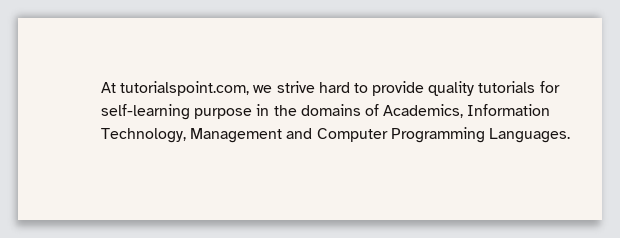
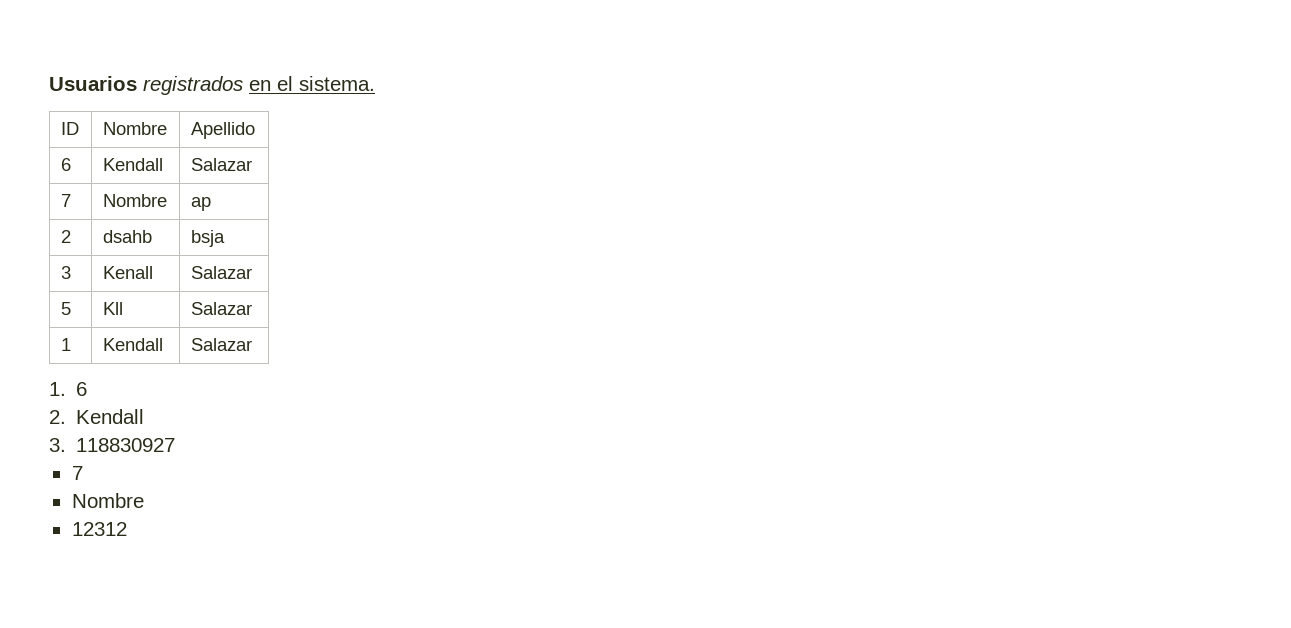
[101,81,560,96] [101,104,551,120] [101,127,570,143] At tutorialspoint.com, we strive hard to provide quality tutorials for self-learning purpose in the domains of Academics, Information Technology, Management and Computer Programming Languages. -> [49,76,375,95] [60,122,79,135] [102,122,167,135] [190,122,255,139] [60,158,71,171] [102,158,163,171] [190,158,252,171] [60,194,71,207] [102,194,167,207] [190,197,211,211] [60,230,71,243] [102,230,152,243] [190,230,225,247] [60,266,71,279] [102,266,153,279] [190,266,252,279] [60,302,71,315] [102,302,123,315] [190,302,252,315] [60,338,71,351] [102,338,163,351] [190,338,252,351] [49,382,88,396] [49,409,145,424] [49,438,176,452] [71,466,83,480] [71,493,144,508] [71,522,127,536] Usuarios registrados en el sistema. // ID | Nombre | Apellido // 6 | Kendall | Salazar // 7 | Nombre | ap // 2 | dsahb | bsja // 3 | Kenall | Salazar // 5 | Kll | Salazar // 1 | Kendall | Salazar // 1. 6 // 2. Kendall // 3. 118830927 // 7 // Nombre // 12312

